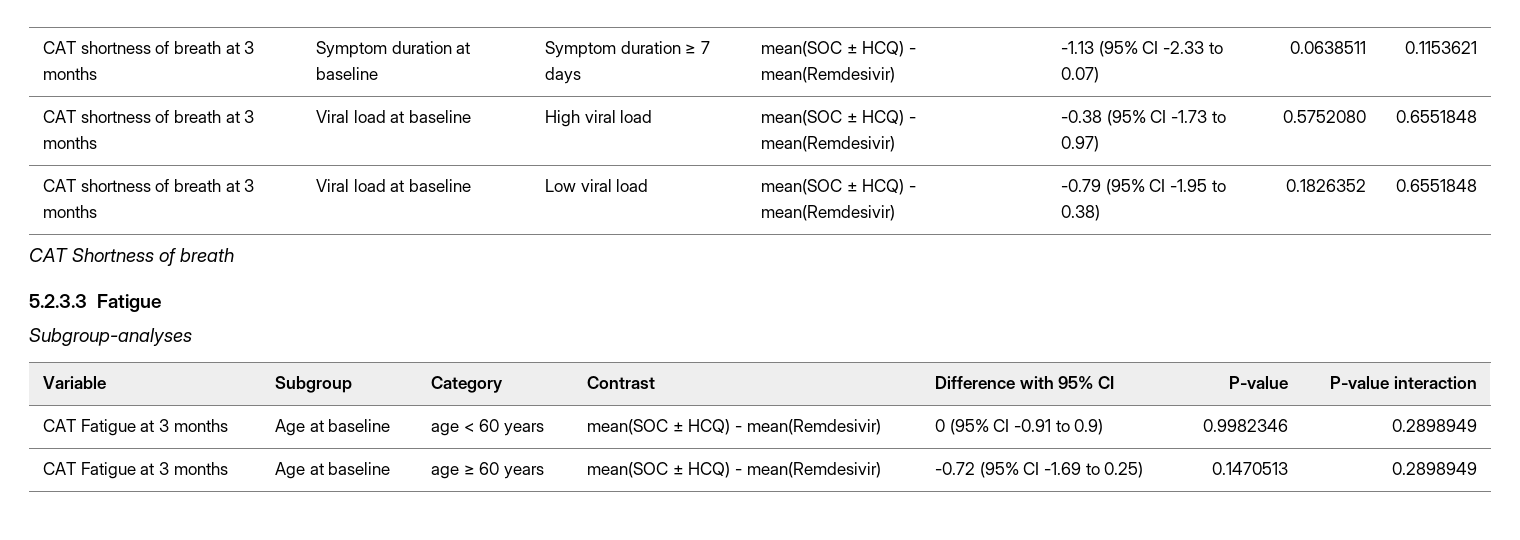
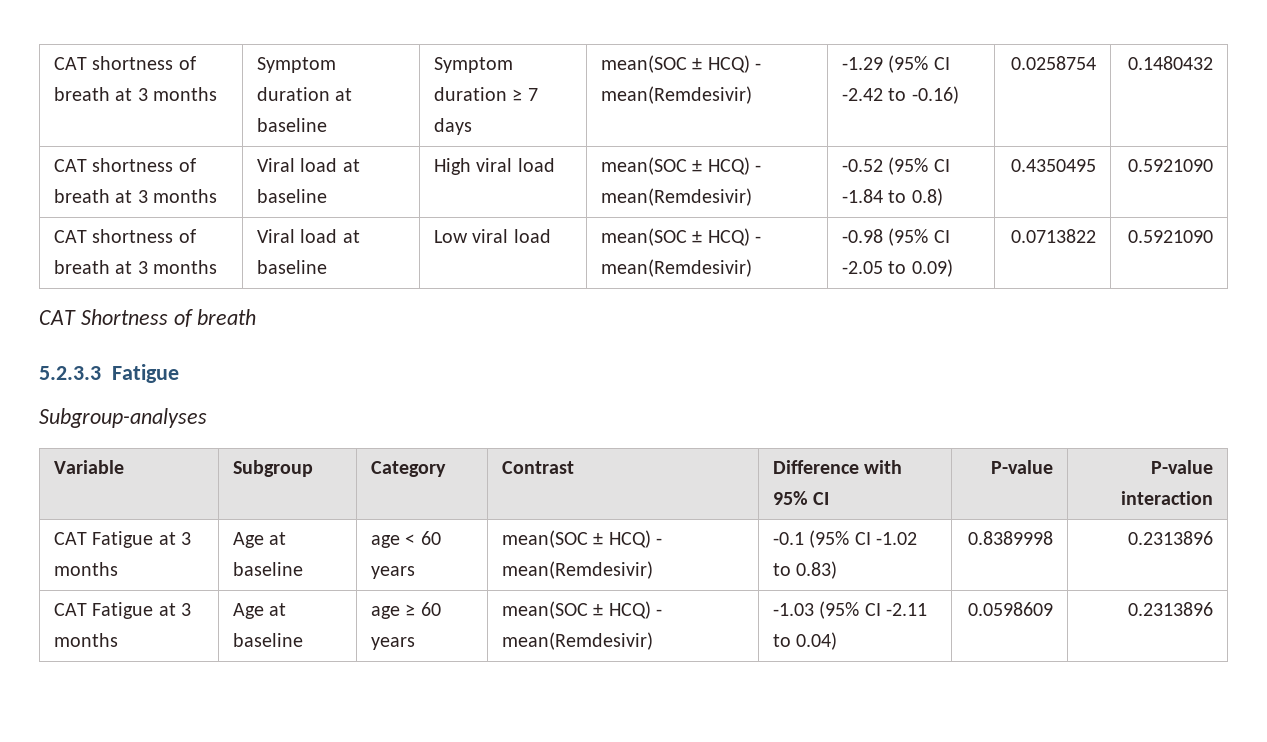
[1061,41,1223,57] [1061,67,1100,83] [1289,41,1366,54] [1404,41,1477,54] -1.13 (95% CI -2.33 to 0.07) | 0.0638511 | 0.1153621 -> [842,55,950,73] [842,86,959,104] [1010,56,1096,70] [1127,56,1213,70] -1.29 (95% CI -2.42 to -0.16) | 0.0258754 | 0.1480432
[1061,110,1226,126] [1061,136,1100,152] [1282,110,1366,123] [1395,110,1477,123] -0.38 (95% CI -1.73 to 0.97) | 0.5752080 | 0.6551848 -> [842,157,950,175] [842,188,943,206] [1010,159,1096,172] [1127,159,1213,172] -0.52 (95% CI -1.84 to 0.8) | 0.4350495 | 0.5921090
[1061,179,1226,195] [1061,205,1101,221] [1285,179,1366,192] [1395,179,1477,192] -0.79 (95% CI -1.95 to 0.38) | 0.1826352 | 0.6551848 -> [842,228,950,246] [842,259,953,277] [1010,229,1096,243] [1127,230,1213,243] -0.98 (95% CI -2.05 to 0.09) | 0.0713822 | 0.5921090
[935,419,1104,435] [1202,419,1288,432] [1391,419,1477,432] 0 (95% CI -0.91 to 0.9) | 0.9982346 | 0.2898949 -> [773,530,917,548] [773,561,838,579] [967,531,1053,545] [1127,531,1213,545] -0.1 (95% CI -1.02 to 0.83) | 0.8389998 | 0.2313896
[935,462,1144,478] [1211,462,1288,475] [1391,462,1477,475] -0.72 (95% CI -1.69 to 0.25) | 0.1470513 | 0.2898949 -> [773,601,927,619] [773,632,838,650] [967,602,1053,616] [1127,602,1213,616] -1.03 (95% CI -2.11 to 0.04) | 0.0598609 | 0.2313896

